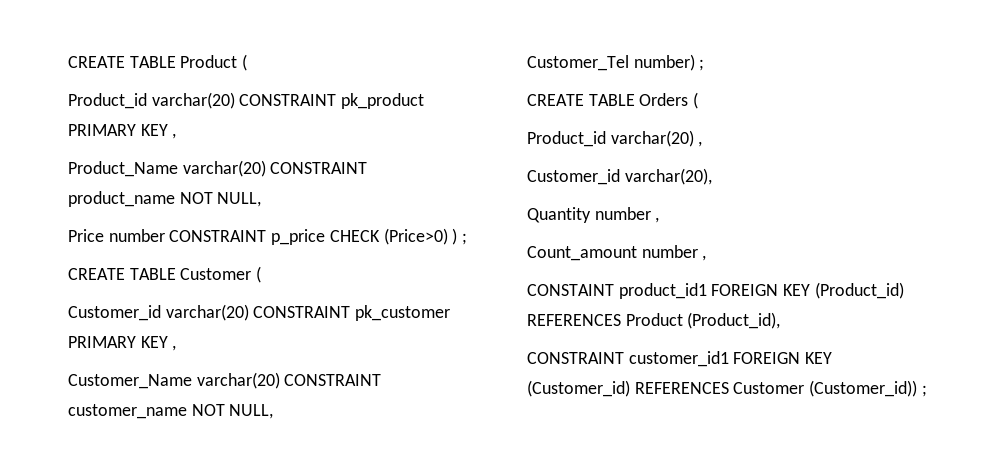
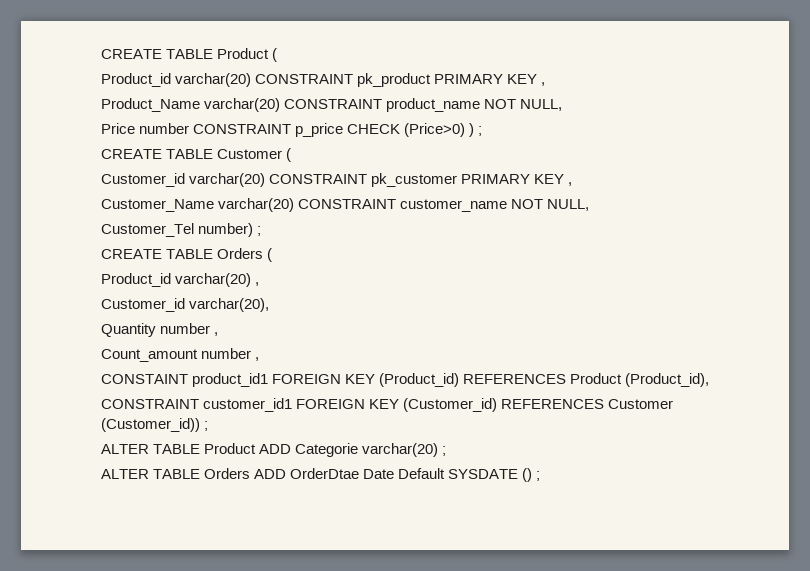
(927, 391) none -> [101,443,447,457] [101,468,541,482] // ALTER TABLE Product ADD Categorie varchar(20) ; // ALTER TABLE Orders ADD OrderDtae Date Default SYSDATE () ;

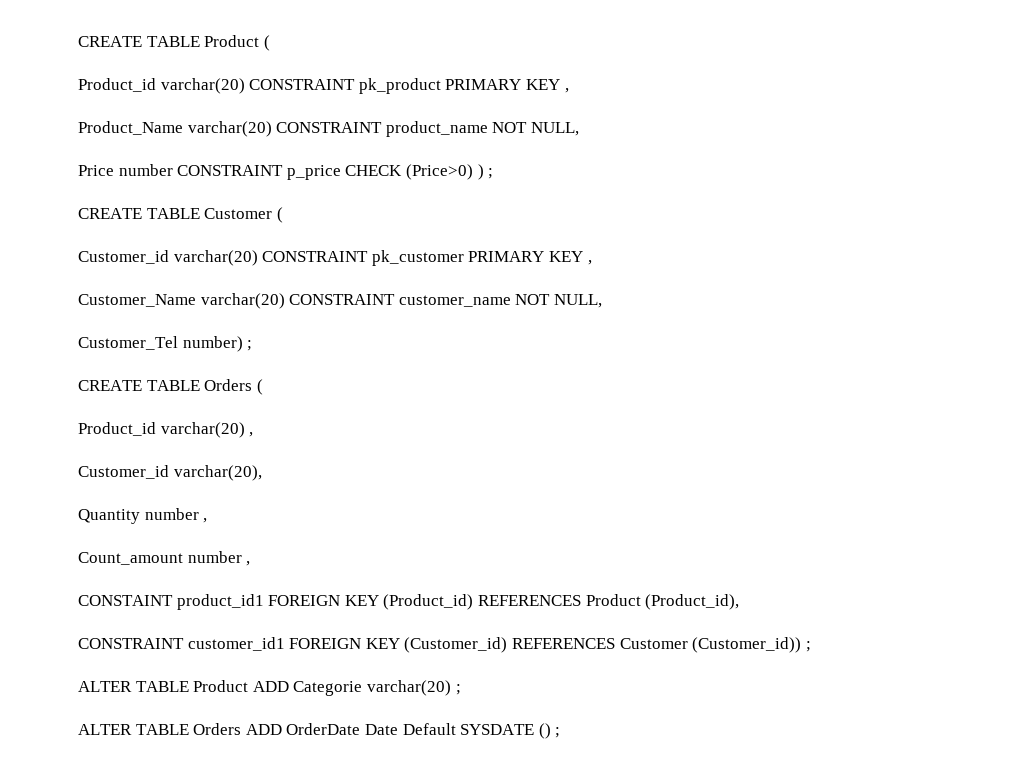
[290,468,360,479] OrderDtae -> [286,723,361,735] OrderDate

